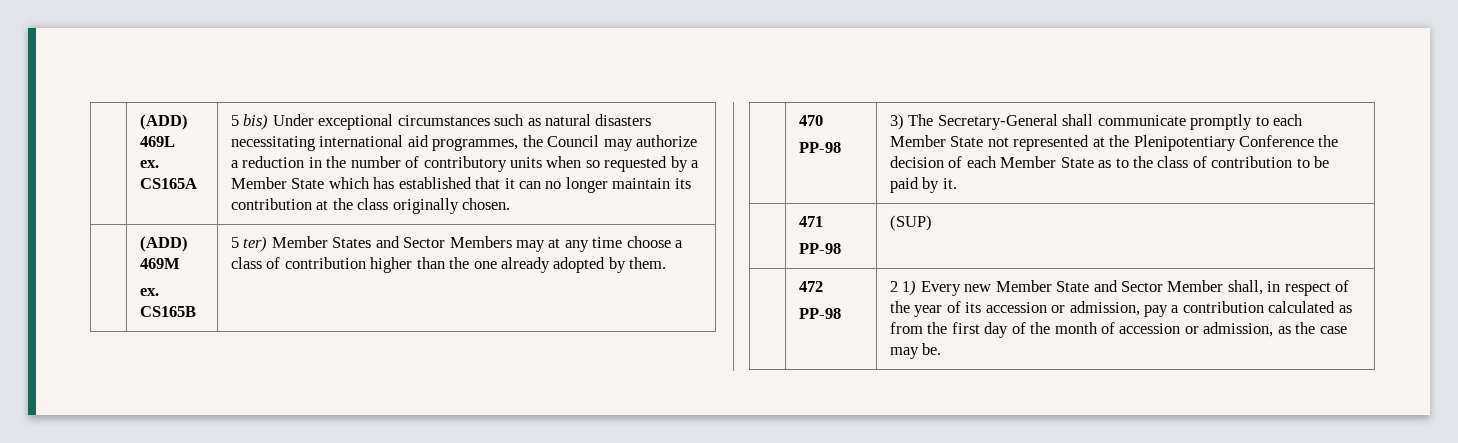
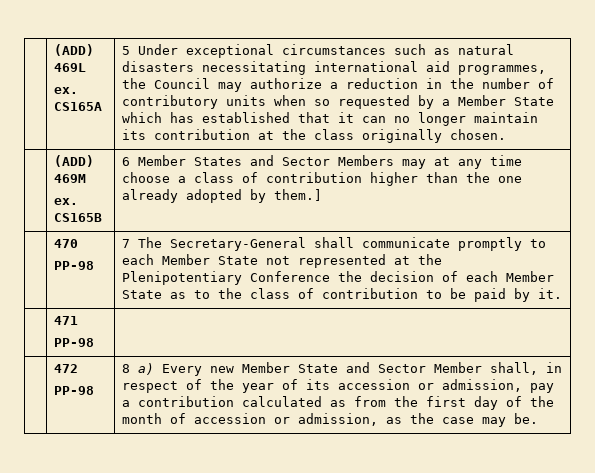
[243,114,269,130] bis) -> (131, 50) none
[230,236,268,252] 5 ter) -> [122,157,131,166] 6
[629,257,667,269] them. -> [274,189,323,201] them.]
[889,114,904,130] 3) -> [122,239,131,248] 7
[889,215,932,231] (SUP) -> (95, 342) none
[889,280,917,296] 2 1) -> [122,363,155,375] 8 a)

